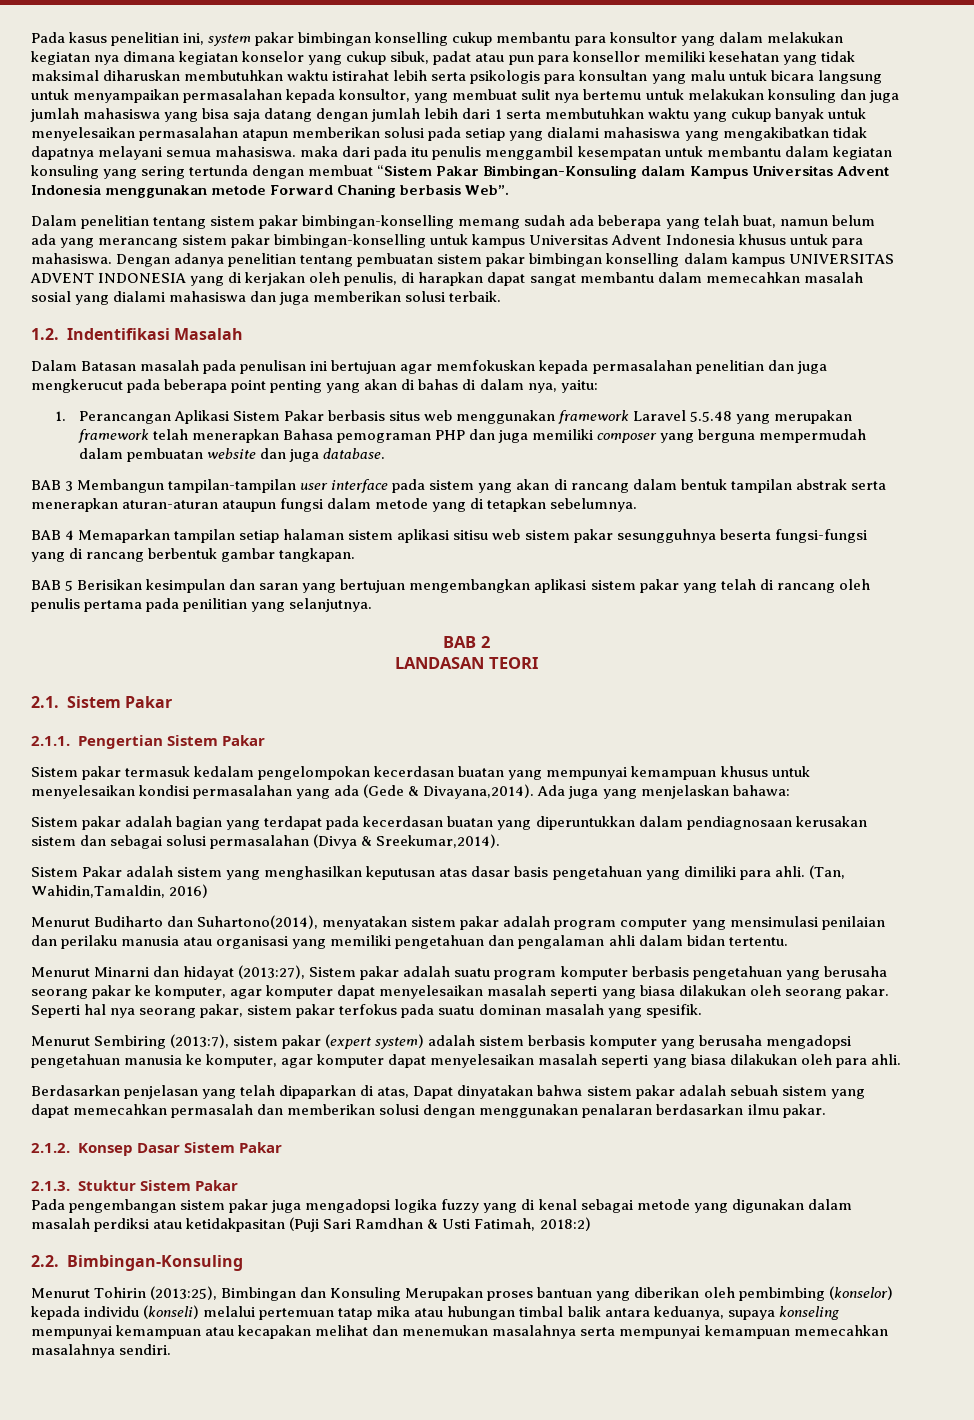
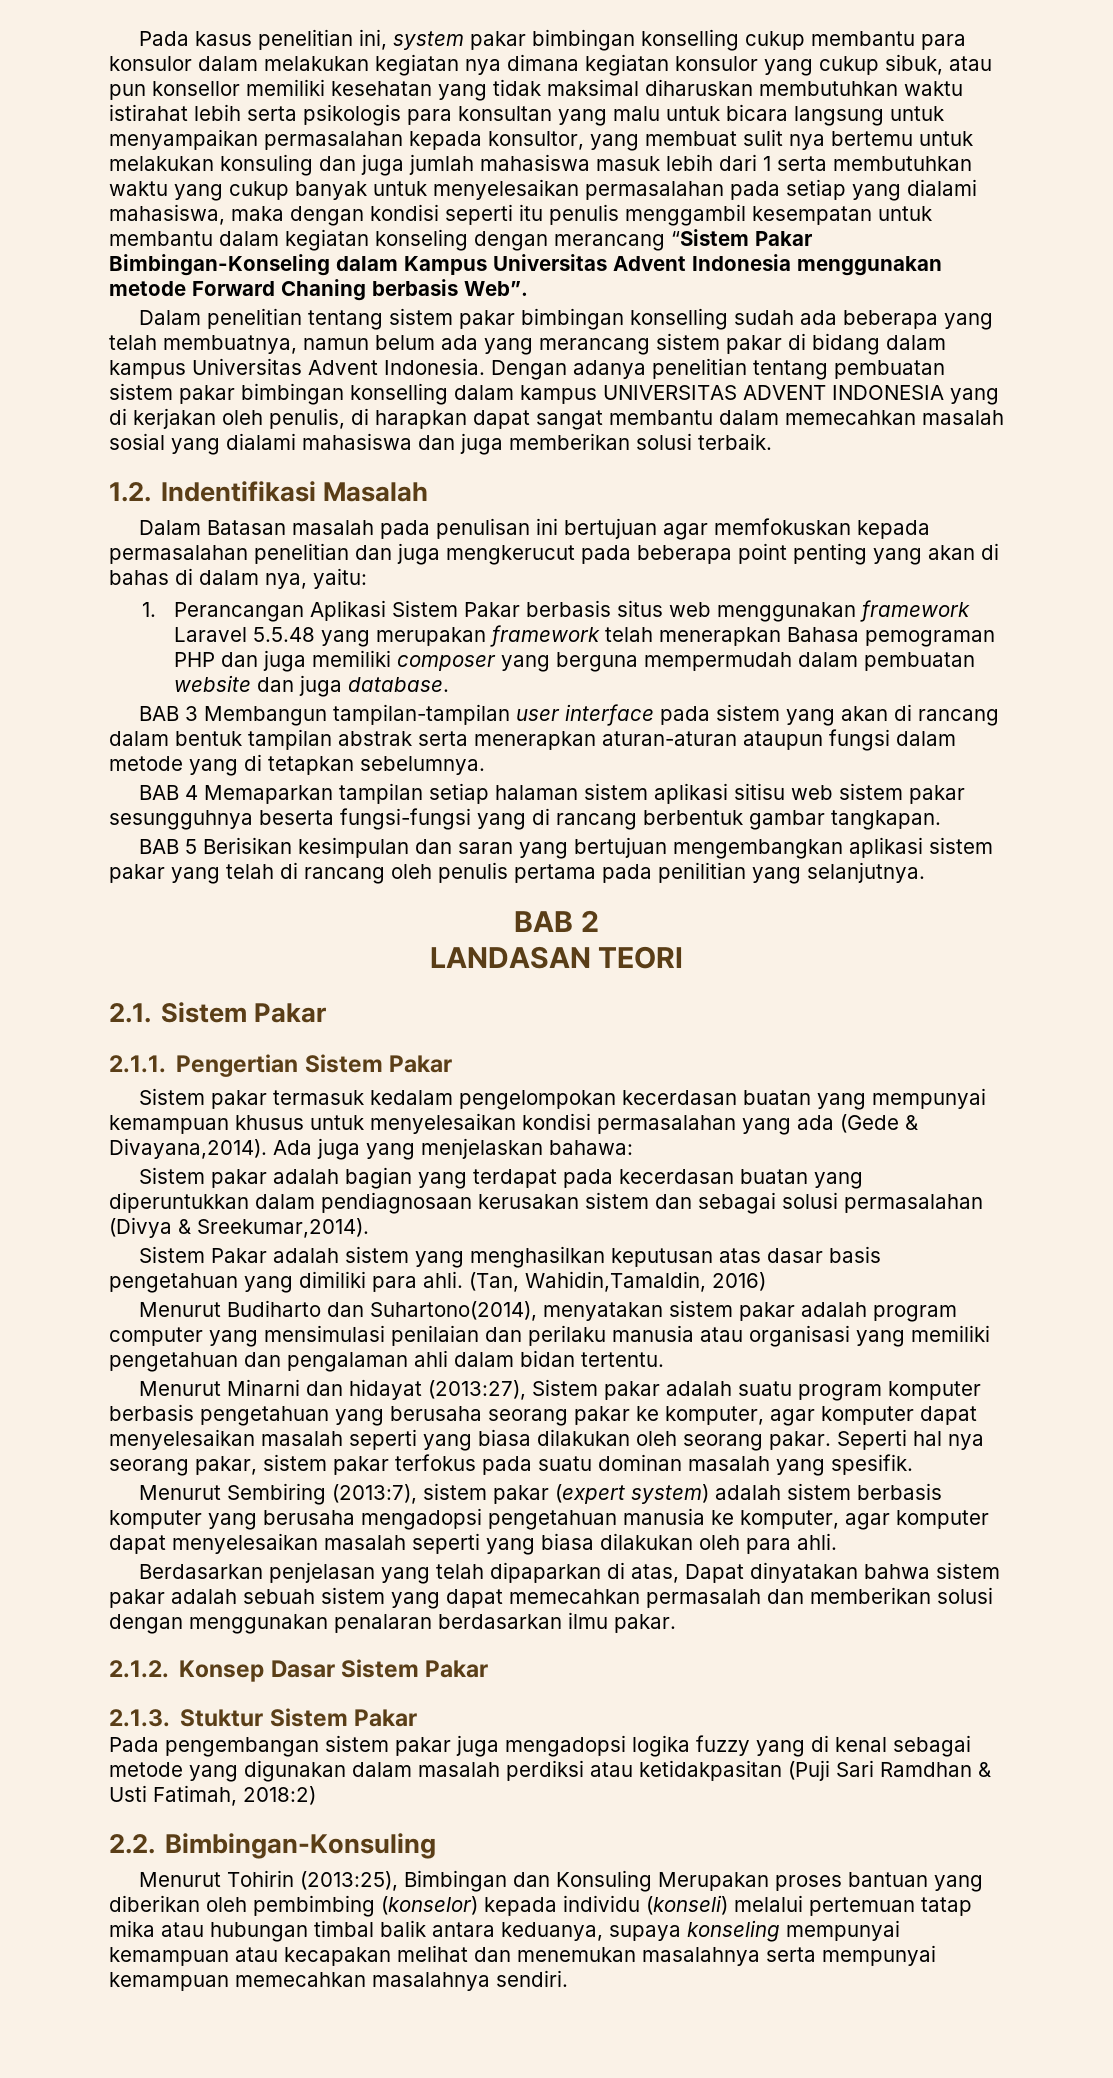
[609,32,715,46] konsultor yang -> [109,56,192,71] konsulor
[242,51,305,62] konselor -> [675,56,758,71] konsulor
[433,51,472,65] padat -> (943, 64) none
[537,55,569,65] para -> (146, 92) none
[164,108,421,122] yang bisa saja datang dengan jumlah -> [596,156,660,171] masuk
[242,127,425,141] atapun memberikan solusi -> (724, 190) none
[603,127,867,141] [31,146,408,160] mahasiswa yang mengakibatkan tidak dapatnya melayani semua mahasiswa. maka dari pada -> [109,204,513,226] mahasiswa, maka dengan kondisi seperti
[31,165,374,179] konsuling yang sering tertunda dengan membuat -> [375,229,665,251] konseling dengan merancang
[483,165,638,179] Bimbingan-Konsuling -> [109,254,330,276] Bimbingan-Konseling
[302,215,521,229] bimbingan-konselling memang -> [520,308,728,330] bimbingan konselling
[742,215,776,228] buat, -> [163,335,297,354] membuatnya,
[274,234,863,248] [31,253,112,264] bimbingan-konselling untuk kampus Universitas Advent Indonesia khusus untuk para mahasiswa. -> [788,333,946,355] [109,358,485,379] di bidang dalam kampus Universitas Advent Indonesia.

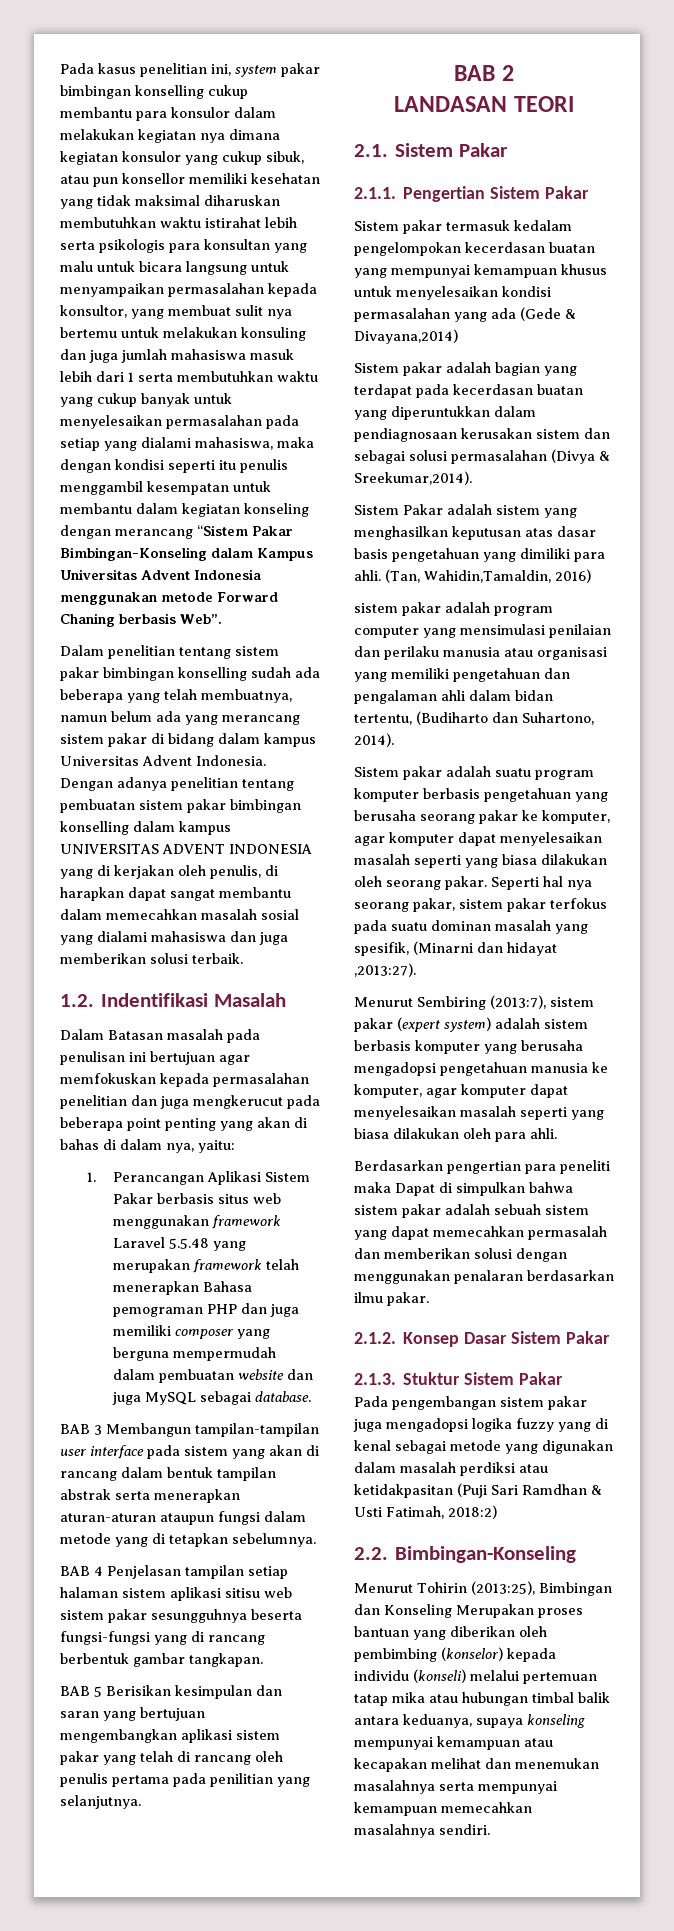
(343, 686) none -> [145,1391,252,1405] MySQL sebagai
[203,785,333,804] Memaparkan -> [107,1565,181,1579] Penjelasan
[109,1138,633,1160] Divayana,2014). Ada juga yang menjelaskan bahawa: -> [354,329,458,344] Divayana,2014)
[138,1300,663,1321] Menurut Budiharto dan Suhartono(2014), menyatakan -> (591, 576) none
[581,1352,664,1367] [138,1379,526,1400] tertentu. // Menurut Minarni dan hidayat (2013:27), -> [354,711,594,725] [354,733,394,747] tertentu, (Budiharto dan Suhartono, 2014). //
[831,1454,913,1475] spesifik. -> [354,941,557,956] [354,963,416,977] spesifik, (Minarni dan hidayat ,2013:27).
[268,1562,858,1584] penjelasan yang telah dipaparkan di atas, Dapat dinyatakan -> [447,1160,610,1174] [354,1182,525,1196] pengertian para peneliti maka Dapat di simpulkan
[165,1833,437,1859] Bimbingan-Konsuling -> [395,1546,577,1563] Bimbingan-Konseling
[555,1870,652,1892] Konsuling -> [384,1604,452,1618] Konseling

